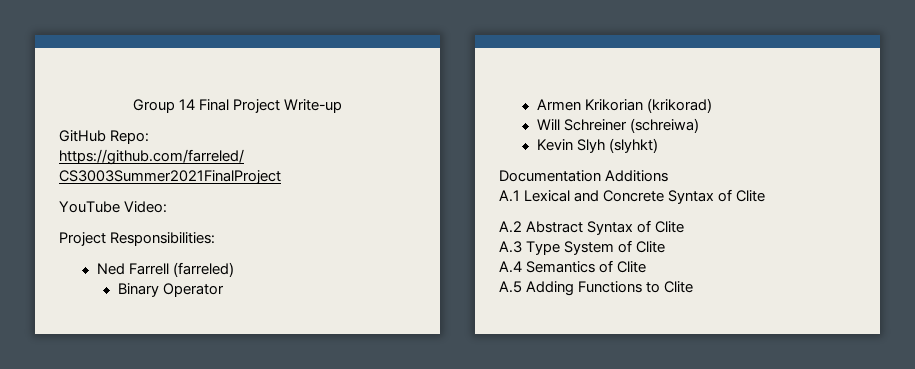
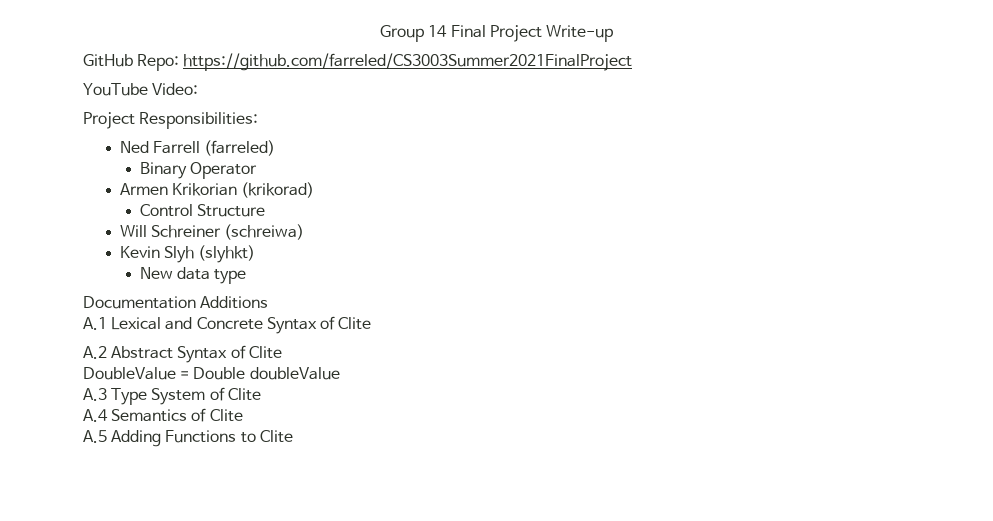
(712, 105) none -> [139,204,266,217] // Control Structure
(658, 145) none -> [139,267,247,284] // New data type
(685, 227) none -> [83,367,340,380] // DoubleValue = Double doubleValue

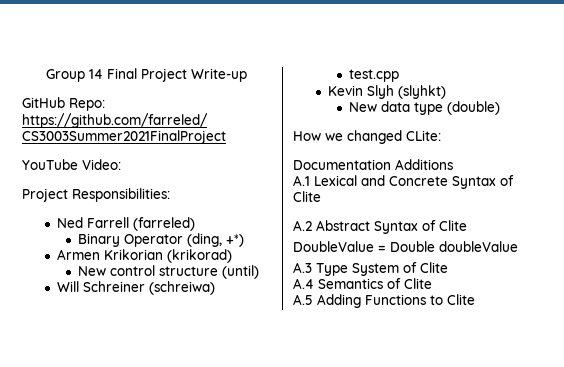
(258, 170) none -> [186,233,244,247] (ding, +*)
[139,204,266,217] Control Structure -> [77,265,259,279] New control structure (until)
(305, 232) none -> [348,69,399,82] // test.cpp
(247, 276) none -> [446,101,500,115] [293,130,441,144] (double) // How we changed CLite:

